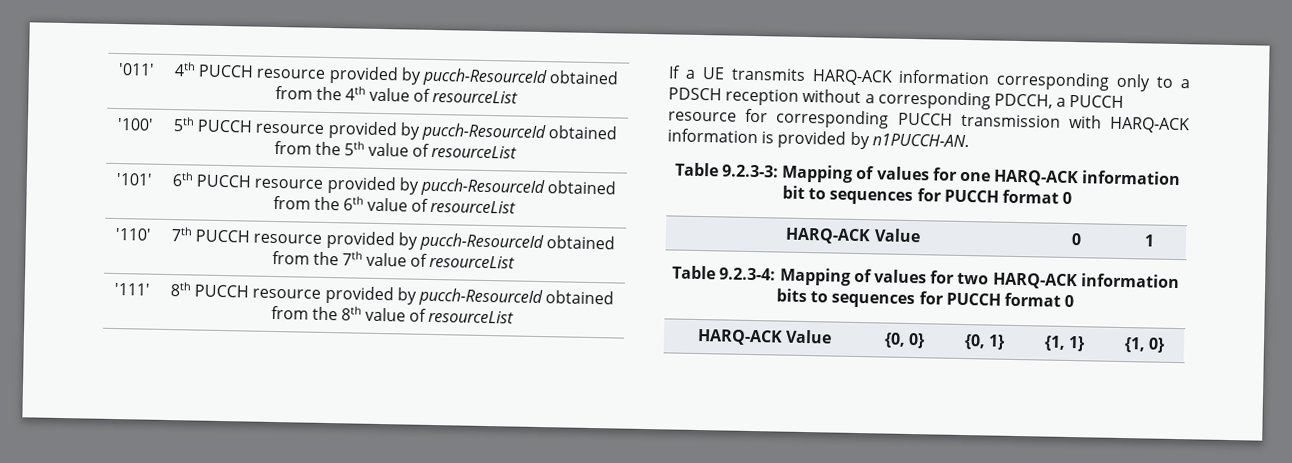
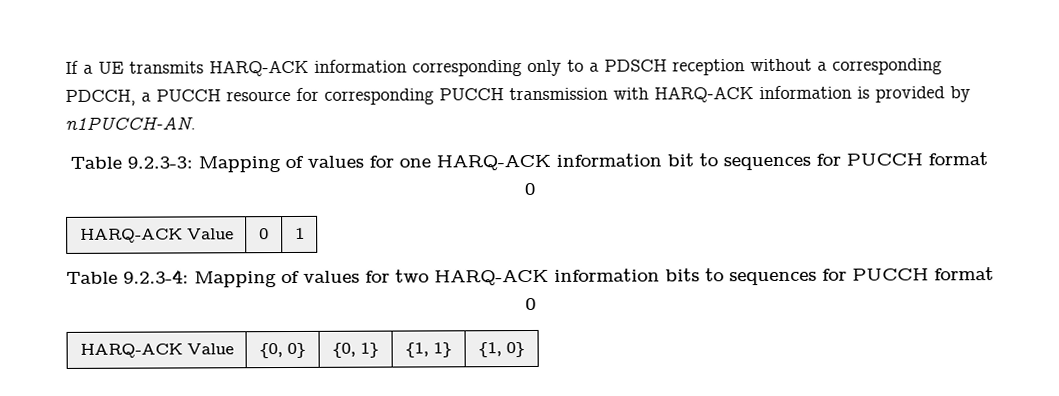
[118,63,155,76] [173,62,620,88] [274,85,519,104] [117,118,154,131] [172,117,618,143] [273,140,518,159] [116,173,153,186] [171,172,617,198] [272,195,517,214] [115,228,151,241] [170,227,616,253] [271,250,516,269] [114,282,150,296] [169,282,615,308] [270,305,515,324] '011' | 4th PUCCH resource provided by pucch-ResourceId obtained from the 4th value of resourceList // '100' | 5th PUCCH resource provided by pucch-ResourceId obtained from the 5th value of resourceList // '101' | 6th PUCCH resource provided by pucch-ResourceId obtained from the 6th value of resourceList // '110' | 7th PUCCH resource provided by pucch-ResourceId obtained from the 7th value of resourceList // '111' | 8th PUCCH resource provided by pucch-ResourceId obtained from the 8th value of resourceList // -> (65, 67) none

